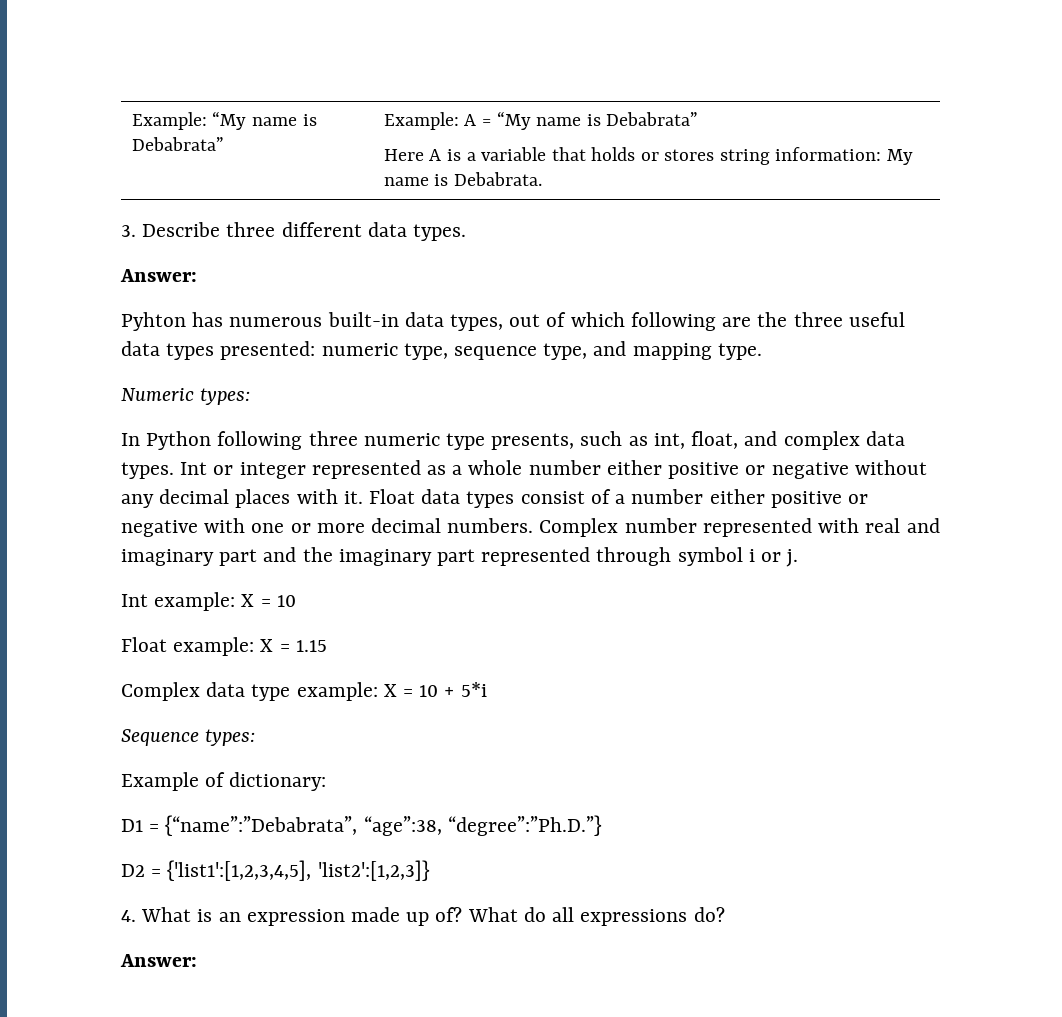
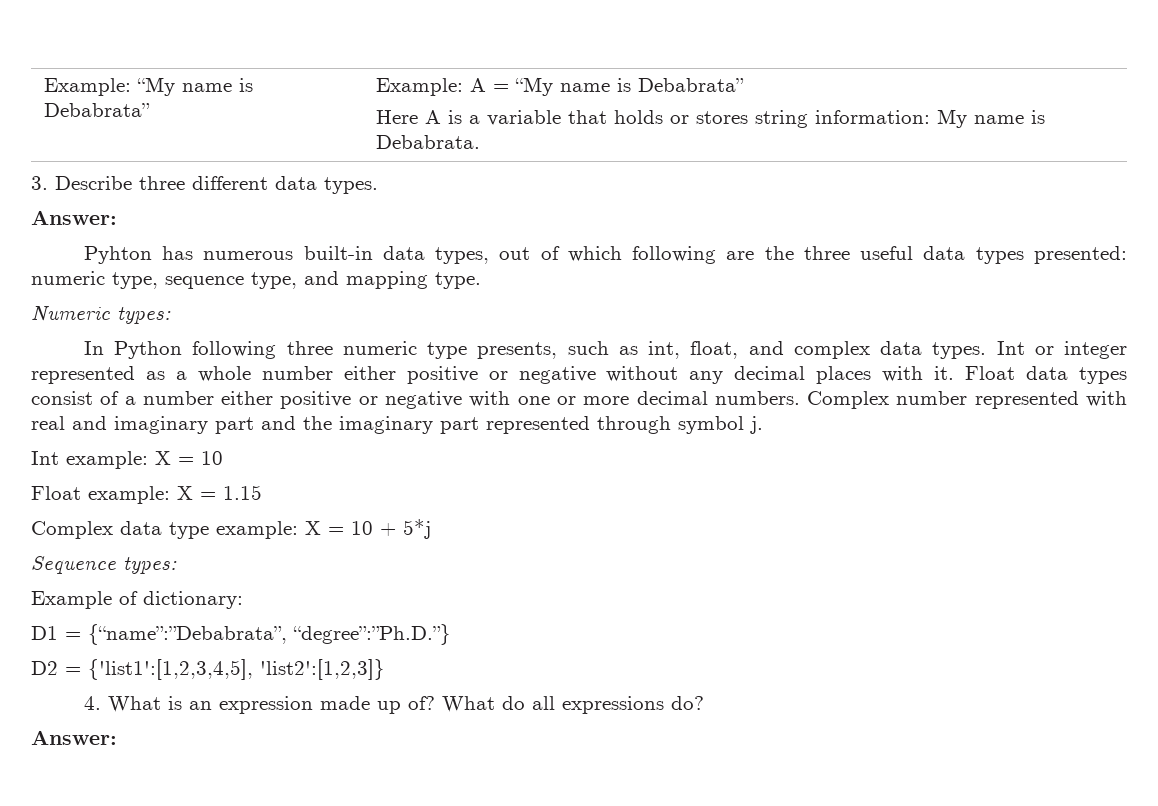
[748,549,782,562] i or -> (744, 425) none
[460,682,487,697] 5*i -> [403,519,431,539] 5*j
[363,816,442,836] “age”:38, -> (287, 634) none

